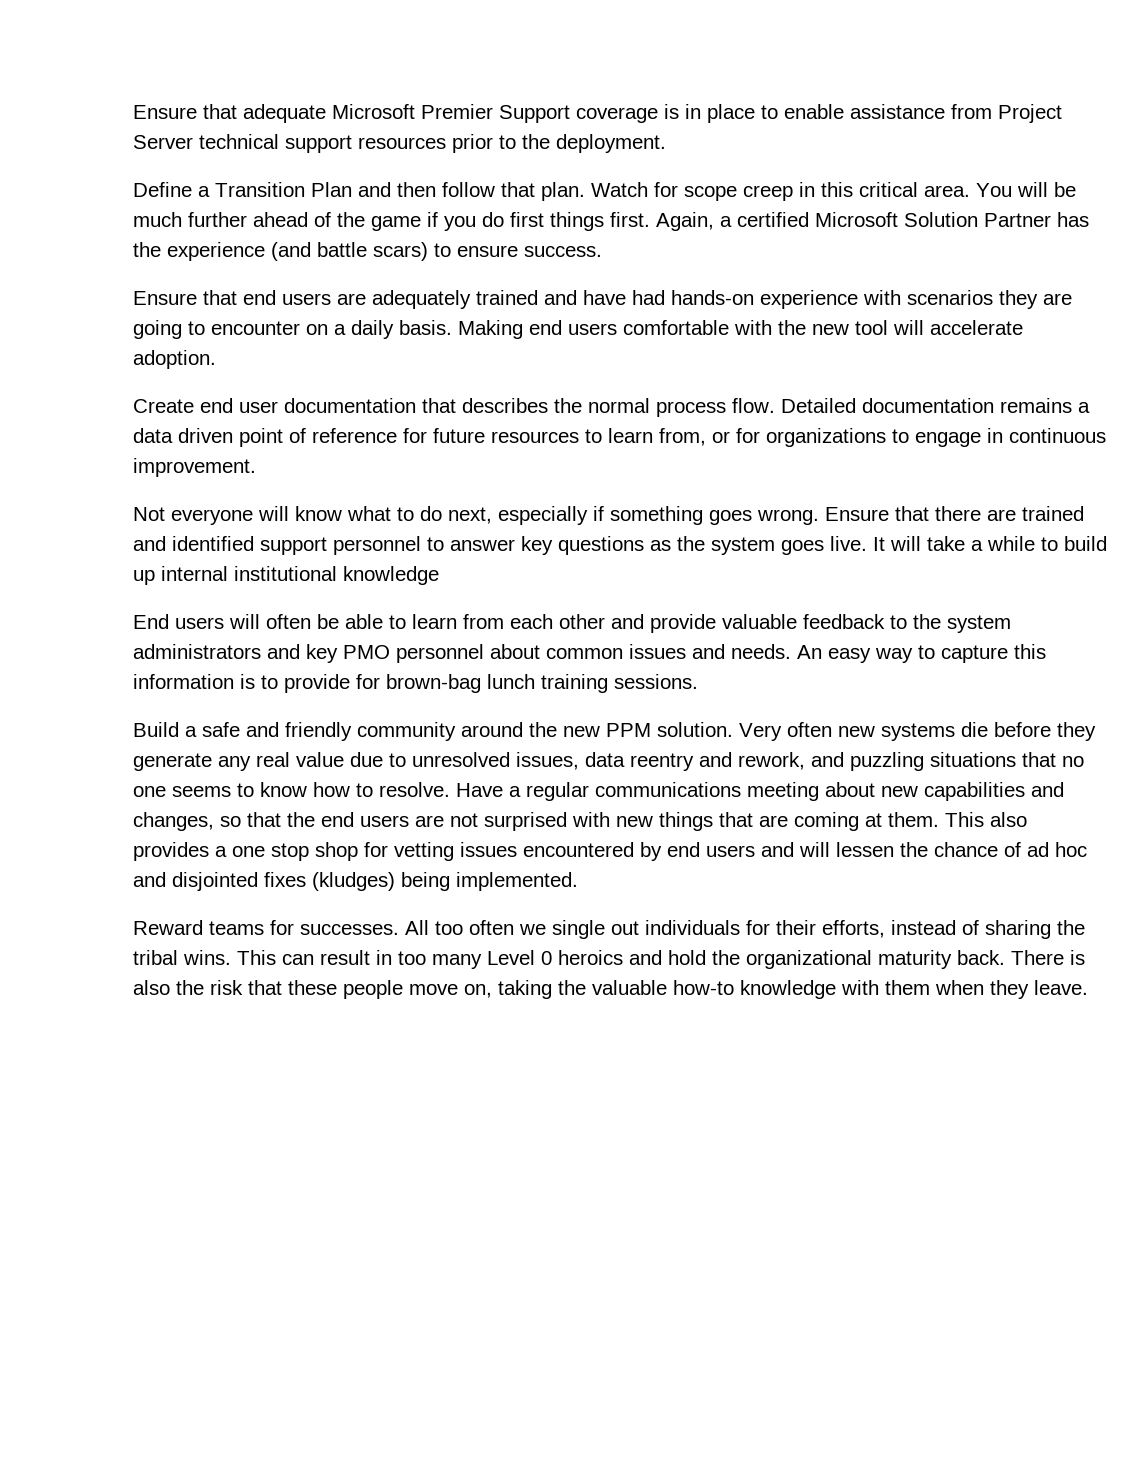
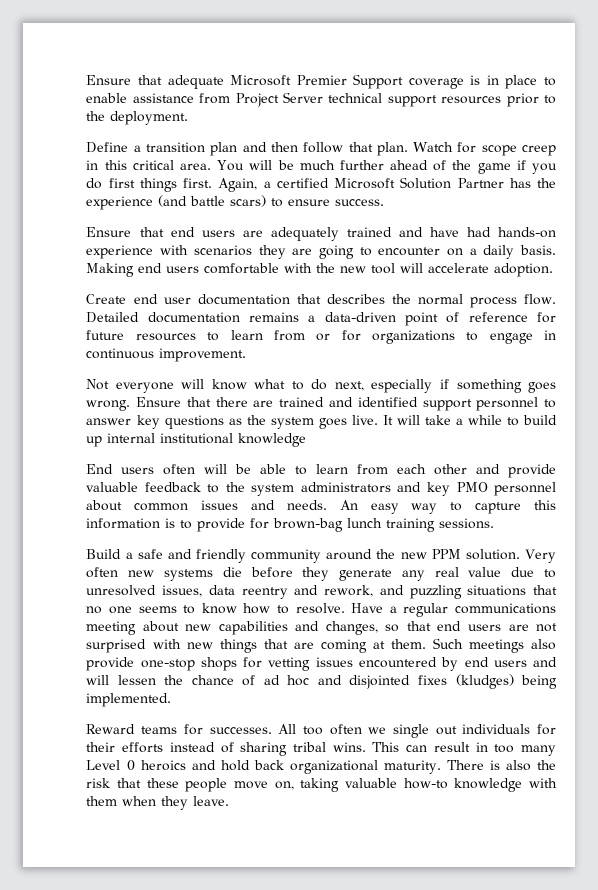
[215,182,353,197] Transition Plan -> [146,142,238,156] transition plan
[133,428,234,443] data driven -> [324,312,396,322] data-driven
[659,428,707,446] from, -> [273,330,305,341] from
[229,614,312,629] will often -> [163,464,228,475] often will
[287,812,316,827] the -> (431, 626) none
[945,812,1028,827] [133,842,359,861] This also provides a one stop shop -> [432,638,556,653] [86,657,237,671] Such meetings also provide one-stop shops
[822,920,886,938] efforts, -> [122,742,164,753] efforts
[1057,920,1086,935] the -> (288, 749) none
[712,950,1006,969] the organizational maturity back. -> [253,760,441,774] back organizational maturity.
[558,980,587,995] the -> (340, 785) none

